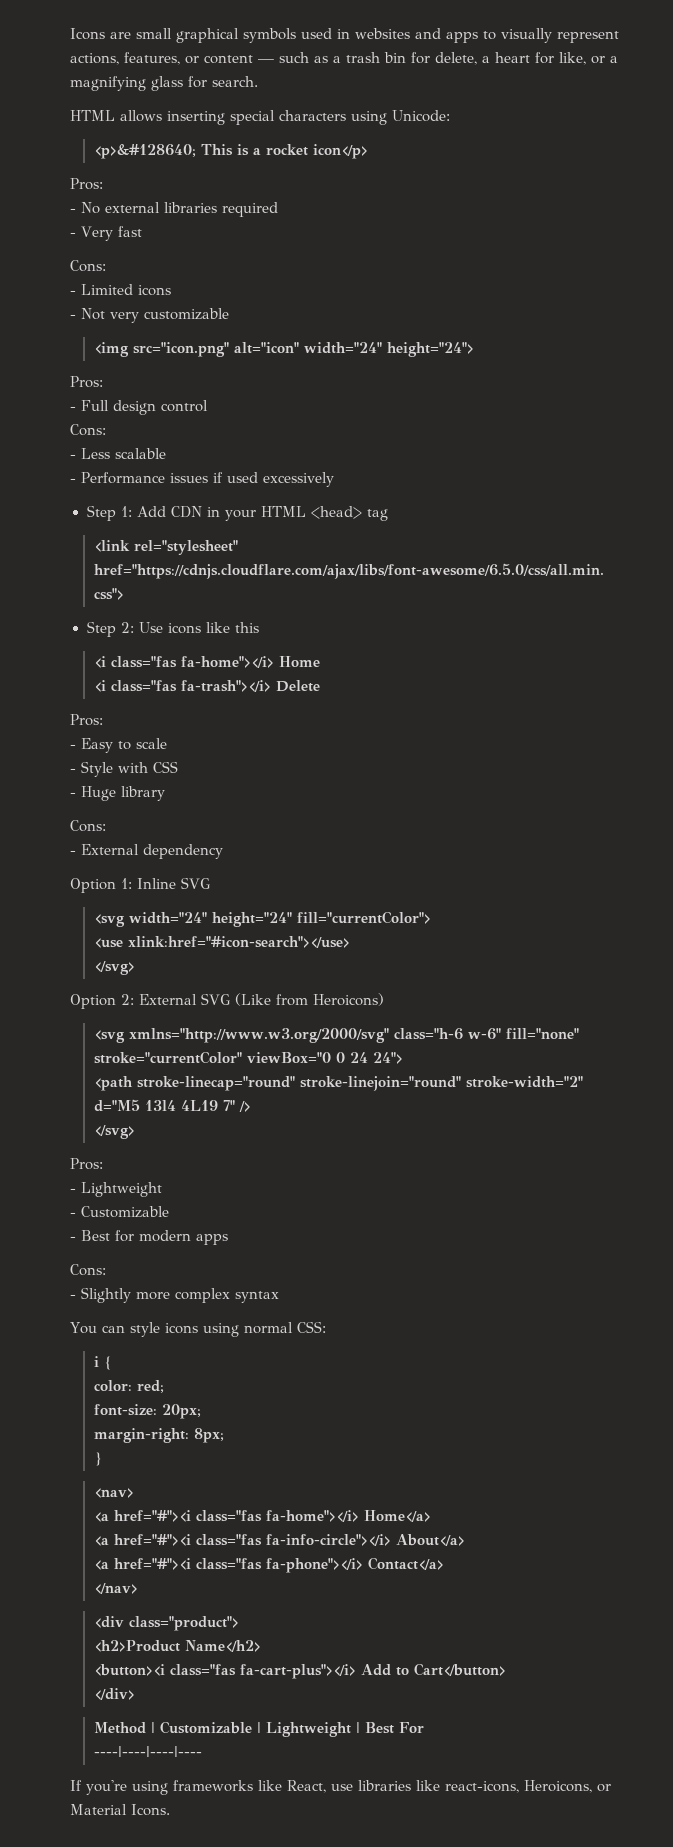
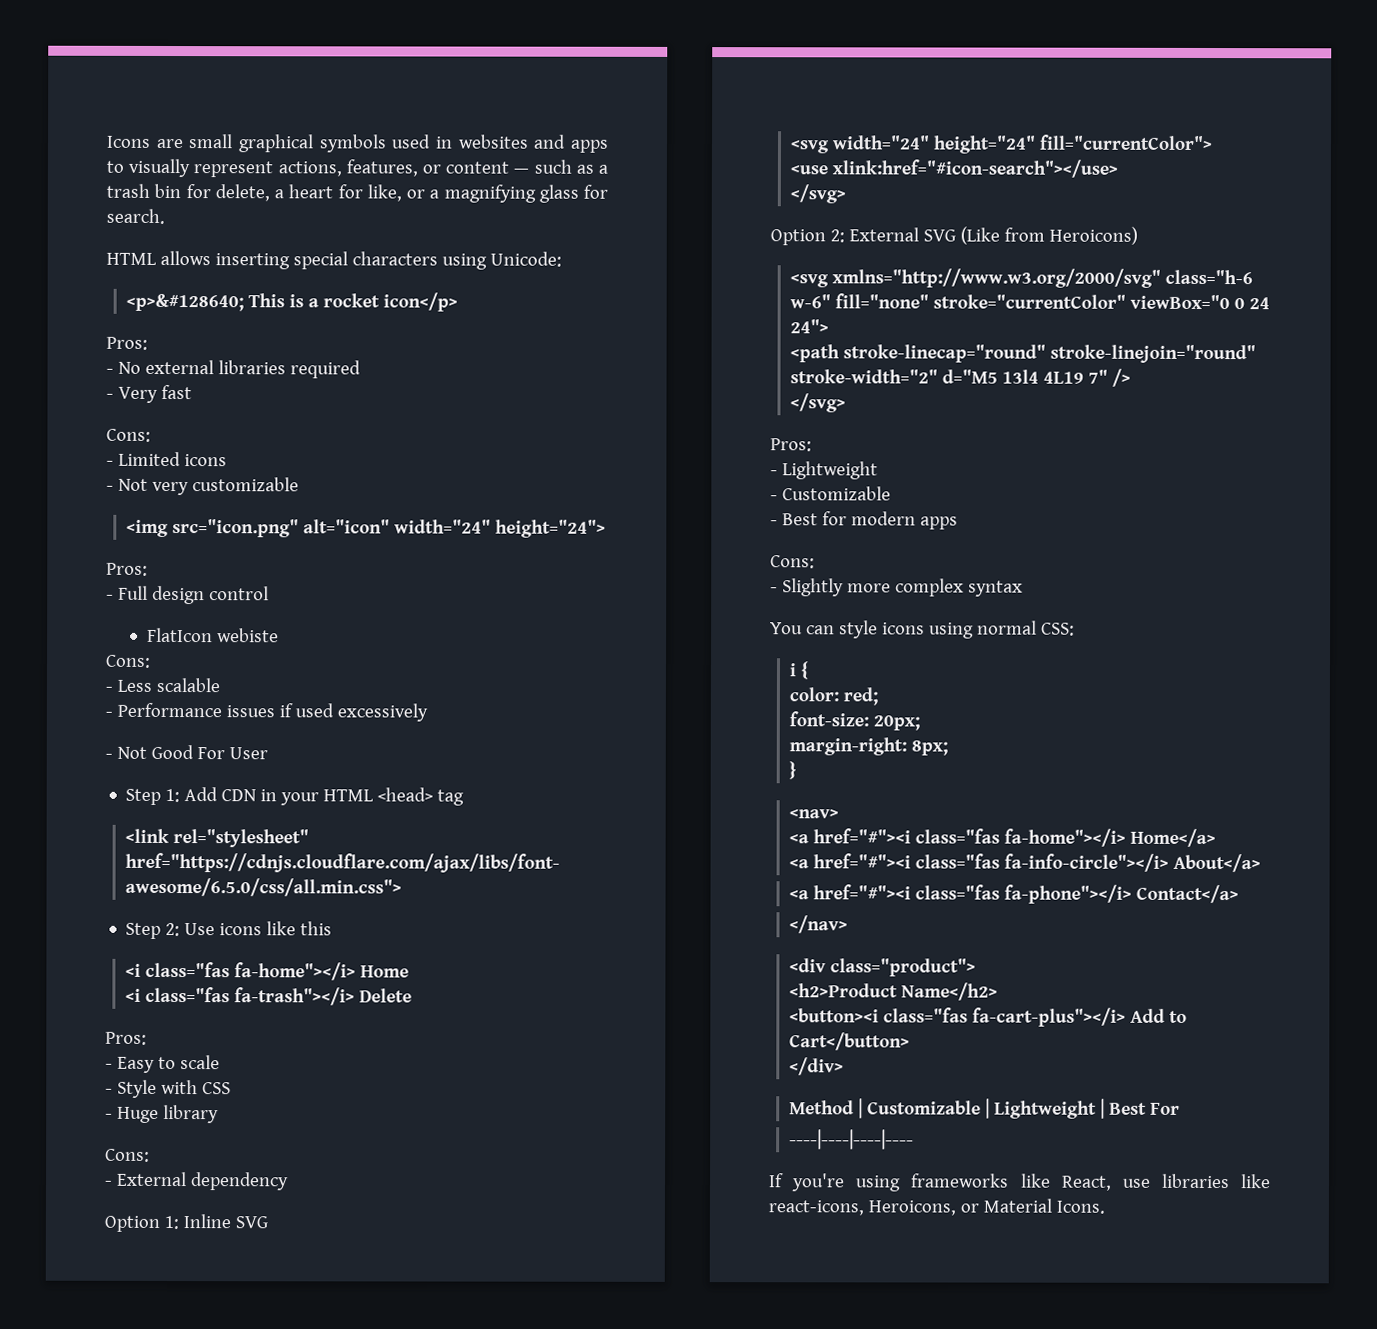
(208, 406) none -> [146,627,279,643] // FlatIcon webiste
(334, 479) none -> [105,744,268,760] // - Not Good For User

